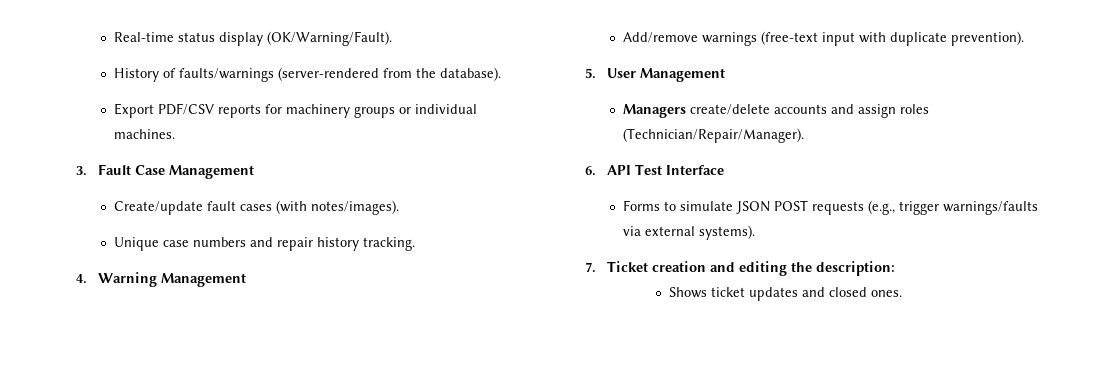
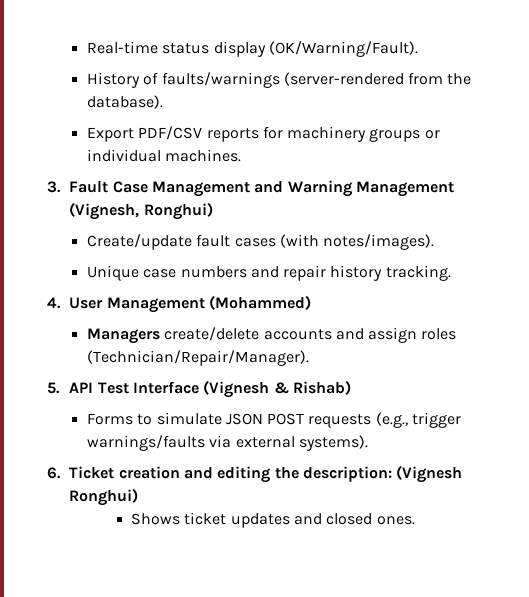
(255, 172) none -> [254,180,454,197] [69,202,213,220] and Warning Management (Vignesh, Ronghui)
[98,272,247,287] [623,31,1025,46] [584,68,596,79] Warning Management // Add/remove warnings (free-text input with duplicate prevention). // 5. -> (62, 303) none
(726, 75) none -> [208,295,311,310] (Mohammed)
[584,166,596,176] 6. -> [47,382,61,394] 5.
(725, 170) none -> [203,380,351,398] (Vignesh & Rishab)
[584,262,596,273] 7. -> [47,467,62,479] 6.
(896, 268) none -> [396,465,463,483] [69,488,139,506] (Vignesh Ronghui)

